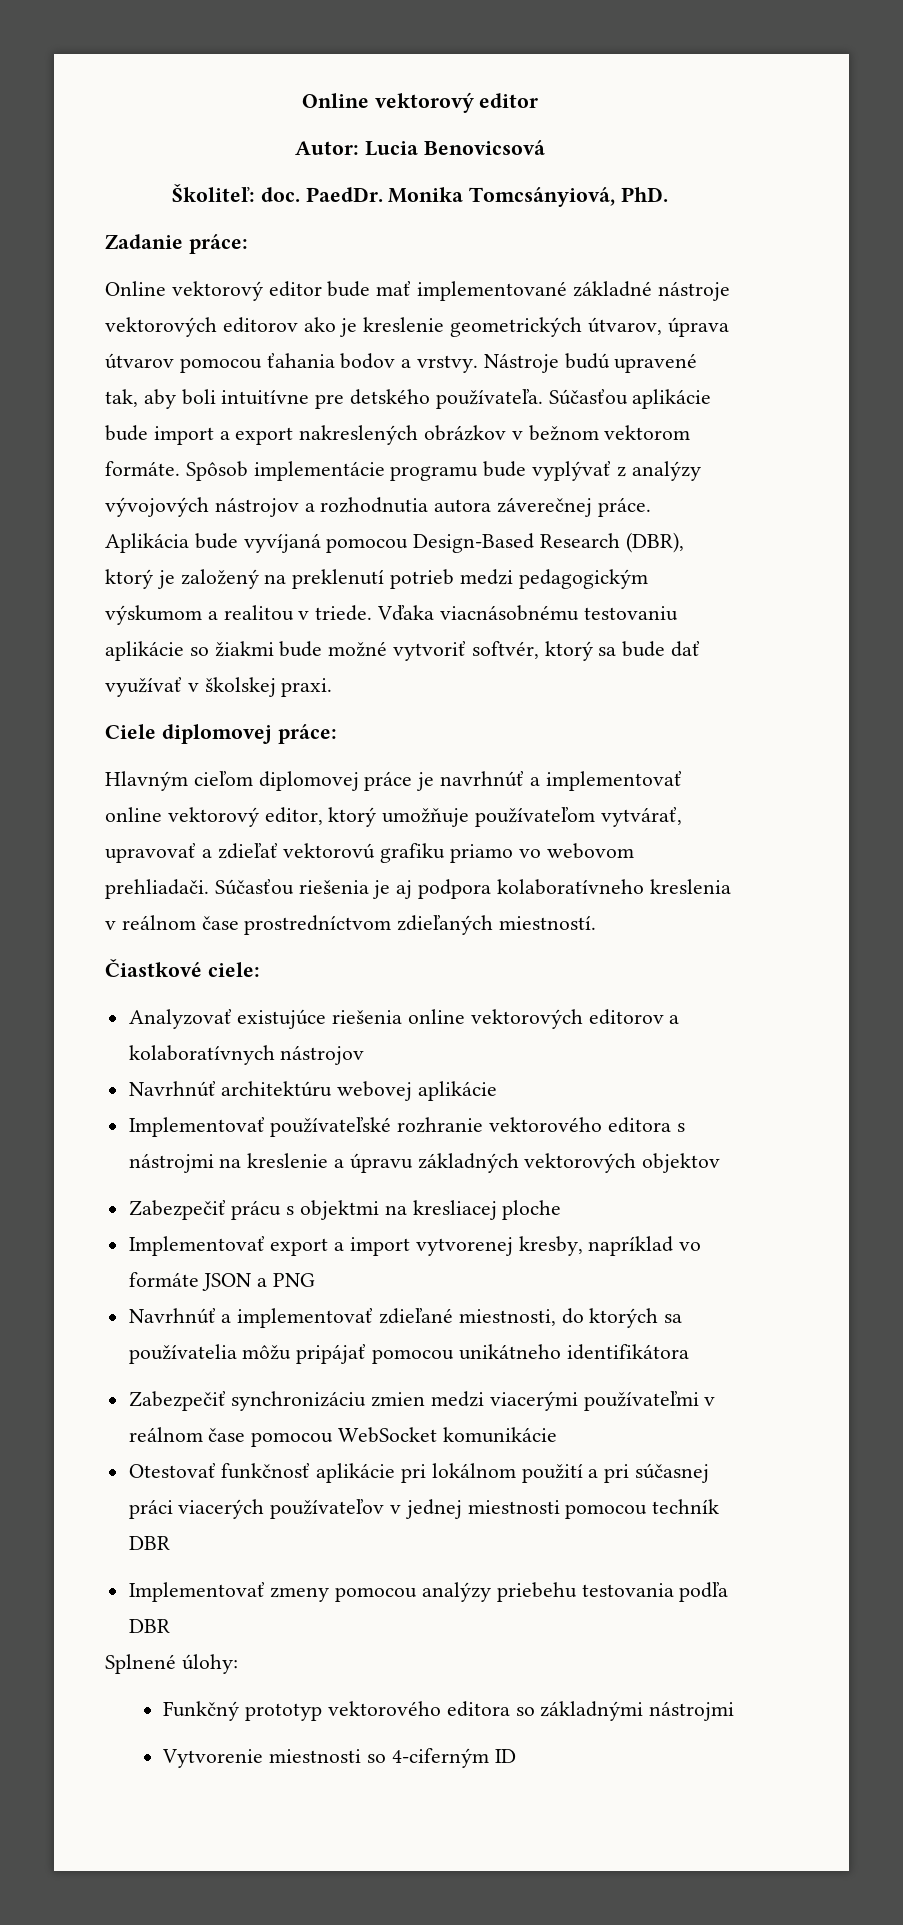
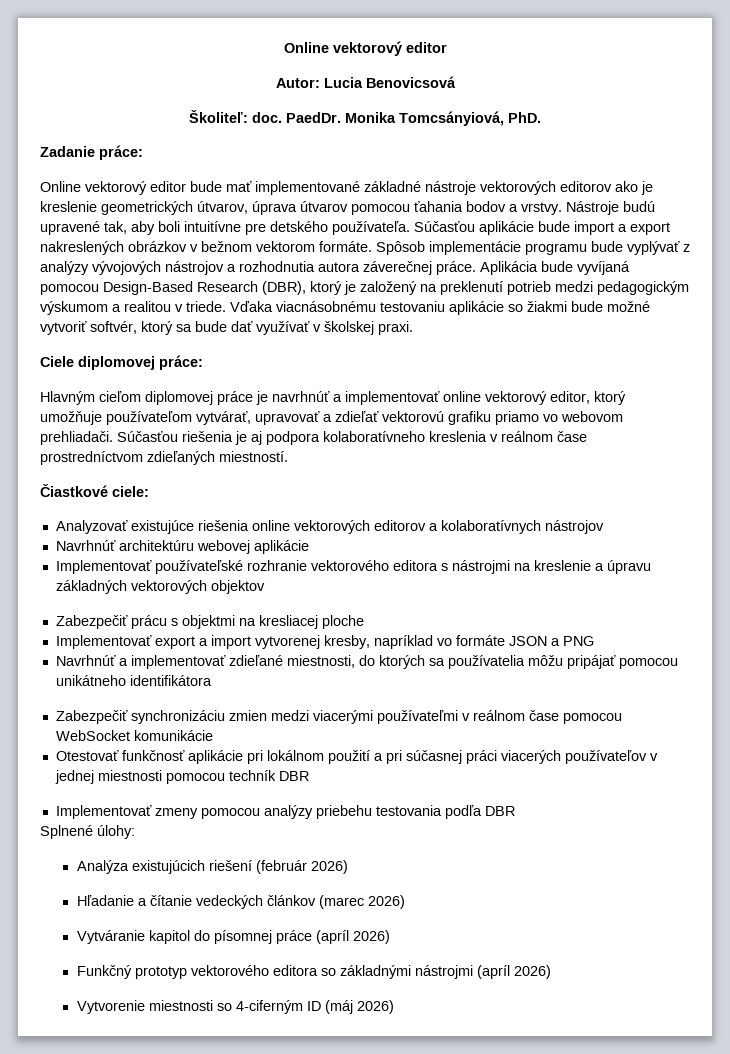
(238, 1664) none -> [76,860,348,874] [76,895,405,909] [76,930,390,944] // Analýza existujúcich riešení (február 2026) // Hľadanie a čítanie vedeckých článkov (marec 2026) // Vytváranie kapitol do písomnej práce (apríl 2026)
(735, 1711) none -> [476,965,551,979] (apríl 2026)
(516, 1756) none -> [324,1000,394,1014] (máj 2026)

